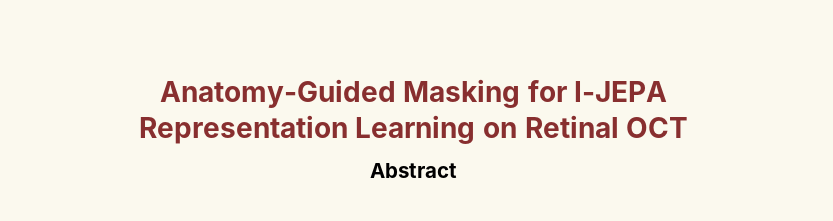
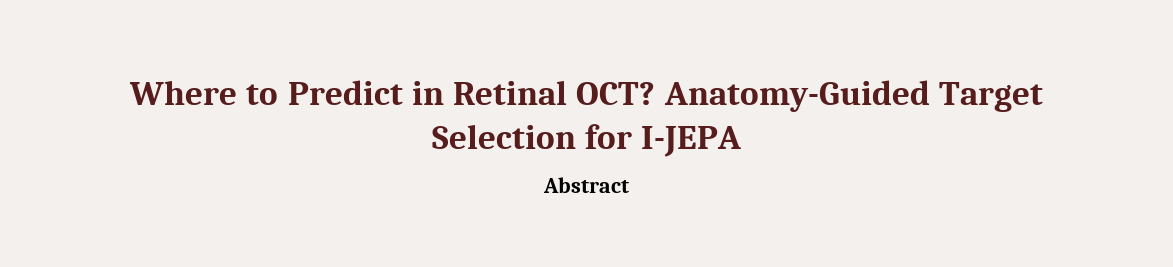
[159,79,668,108] [138,115,689,144] Anatomy-Guided Masking for I-JEPA Representation Learning on Retinal OCT -> [128,80,1044,112] [431,124,742,157] Where to Predict in Retinal OCT? Anatomy-Guided Target Selection for I-JEPA

